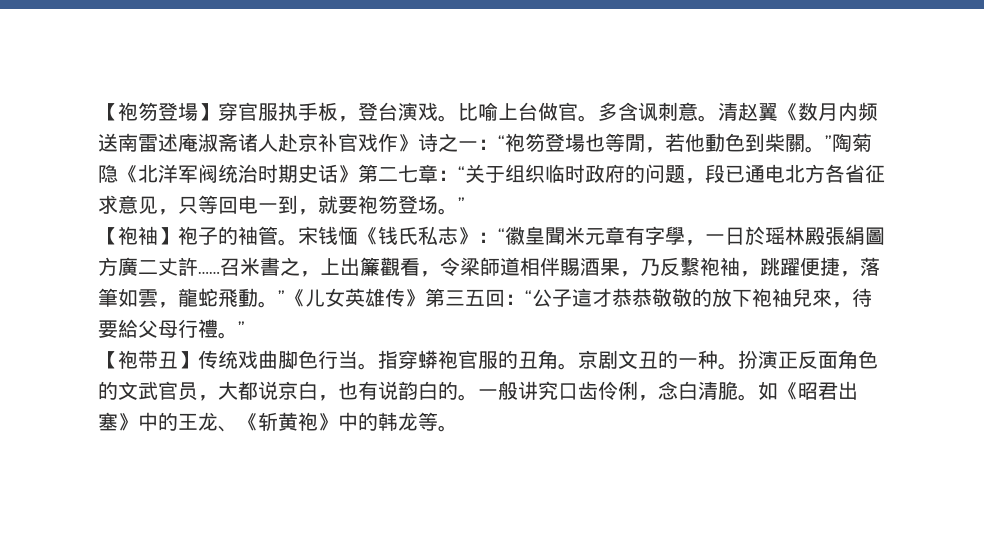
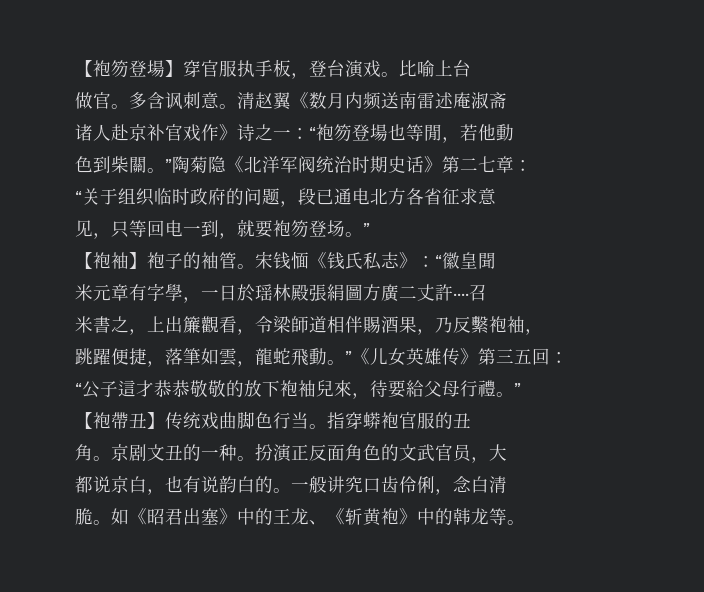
(538, 111) none -> (471, 68) //
(238, 142) none -> (507, 100) //
(725, 142) none -> (514, 132) //
(458, 175) none -> (532, 165) //
(138, 204) none -> (496, 196) //
(565, 236) none -> (496, 260) //
[198,271,220,274] …… -> [453,293,469,299] ····
(240, 267) none -> (487, 292) //
(760, 274) none -> (543, 332) //
(525, 299) none -> (568, 357) //
[138,350,158,369] 带 -> [111,412,129,429] 帶
(538, 360) none -> (471, 420) //
(238, 390) none -> (507, 452) //
(718, 390) none -> (507, 484) //

